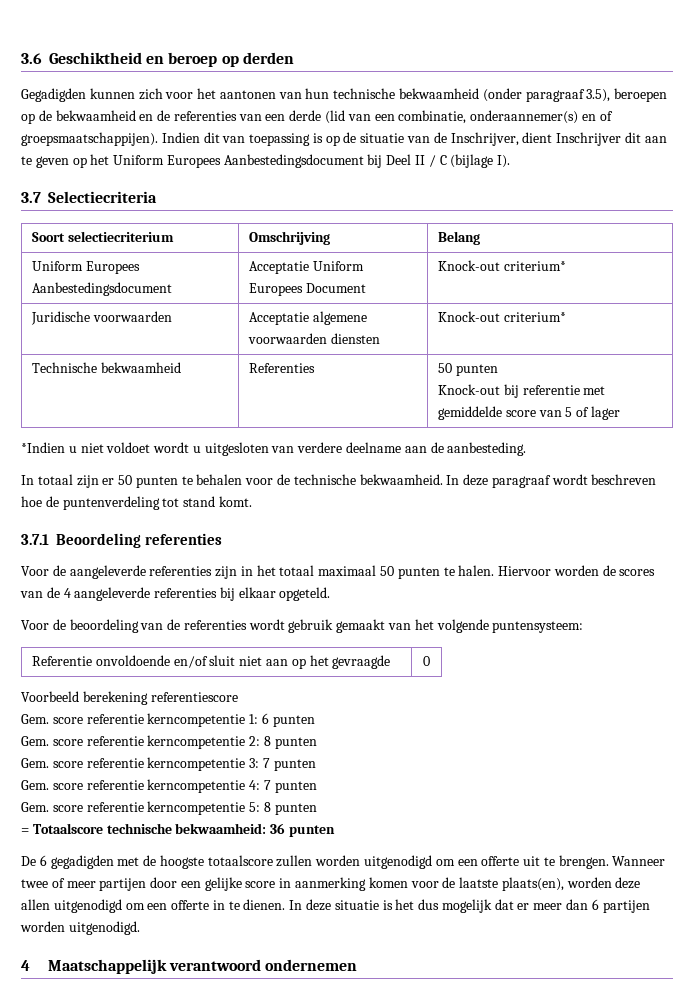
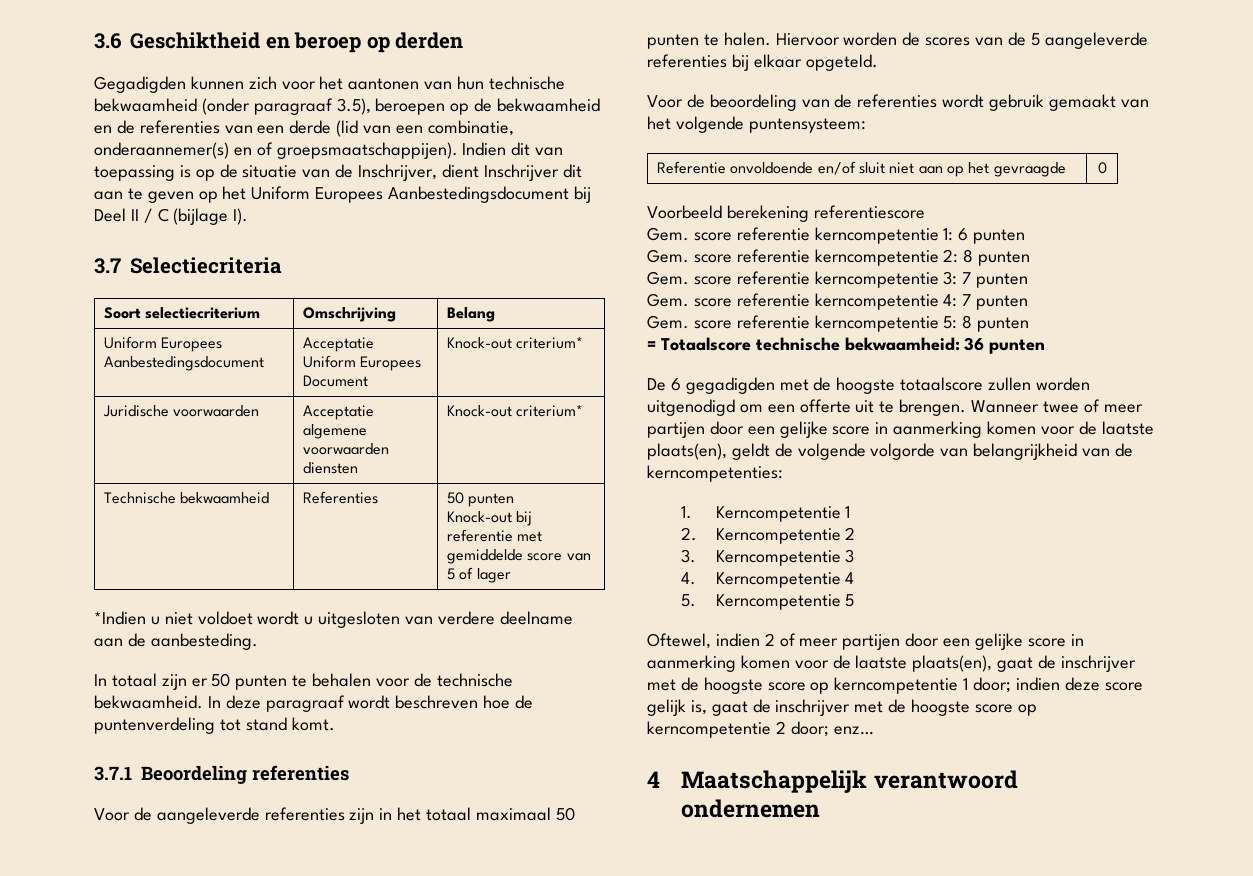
[63,588,71,598] 4 -> [1030,33,1040,46] 5
[566,877,641,889] [21,899,650,913] [20,921,140,935] worden deze allen uitgenodigd om een offerte in te dienen. In deze situatie is het dus mogelijk dat er meer dan 6 partijen worden uitgenodigd. -> [731,443,1133,460] [647,465,783,482] [681,506,851,522] [681,527,856,544] [681,549,855,566] [681,572,855,588] [681,594,855,610] [647,633,1084,650] [647,655,1136,672] [647,677,1143,694] [647,699,1037,716] [647,721,874,738] geldt de volgende volgorde van belangrijkheid van de kerncompetenties: // 1. Kerncompetentie 1 // 2. Kerncompetentie 2 // 3. Kerncompetentie 3 // 4. Kerncompetentie 4 // 5. Kerncompetentie 5 // Oftewel, indien 2 of meer partijen door een gelijke score in aanmerking komen voor de laatste plaats(en), gaat de inschrijver met de hoogste score op kerncompetentie 1 door; indien deze score gelijk is, gaat de inschrijver met de hoogste score op kerncompetentie 2 door; enz…

